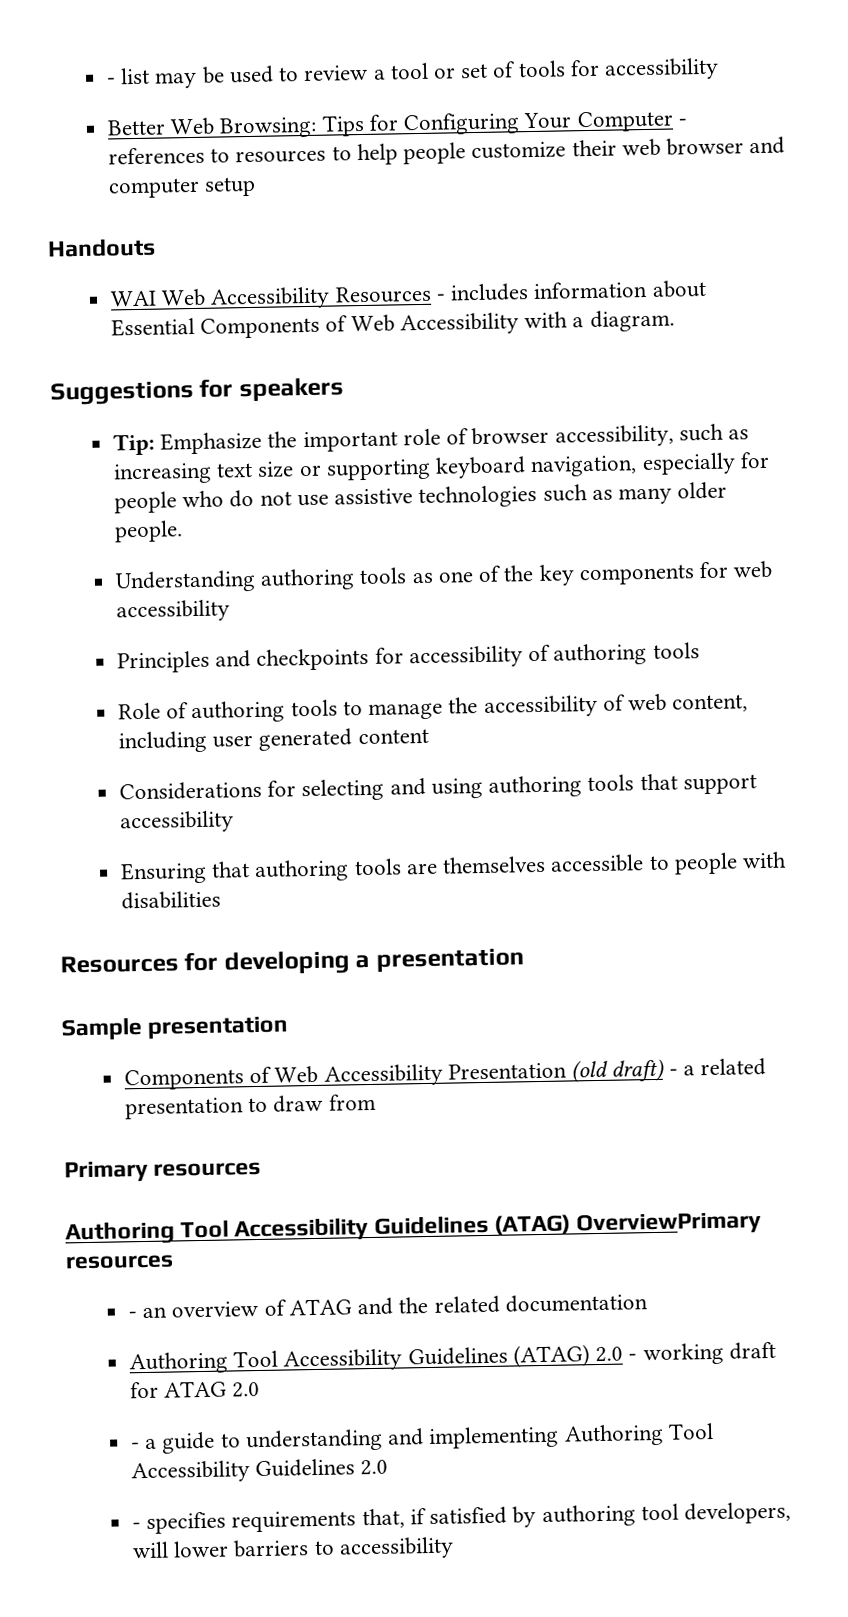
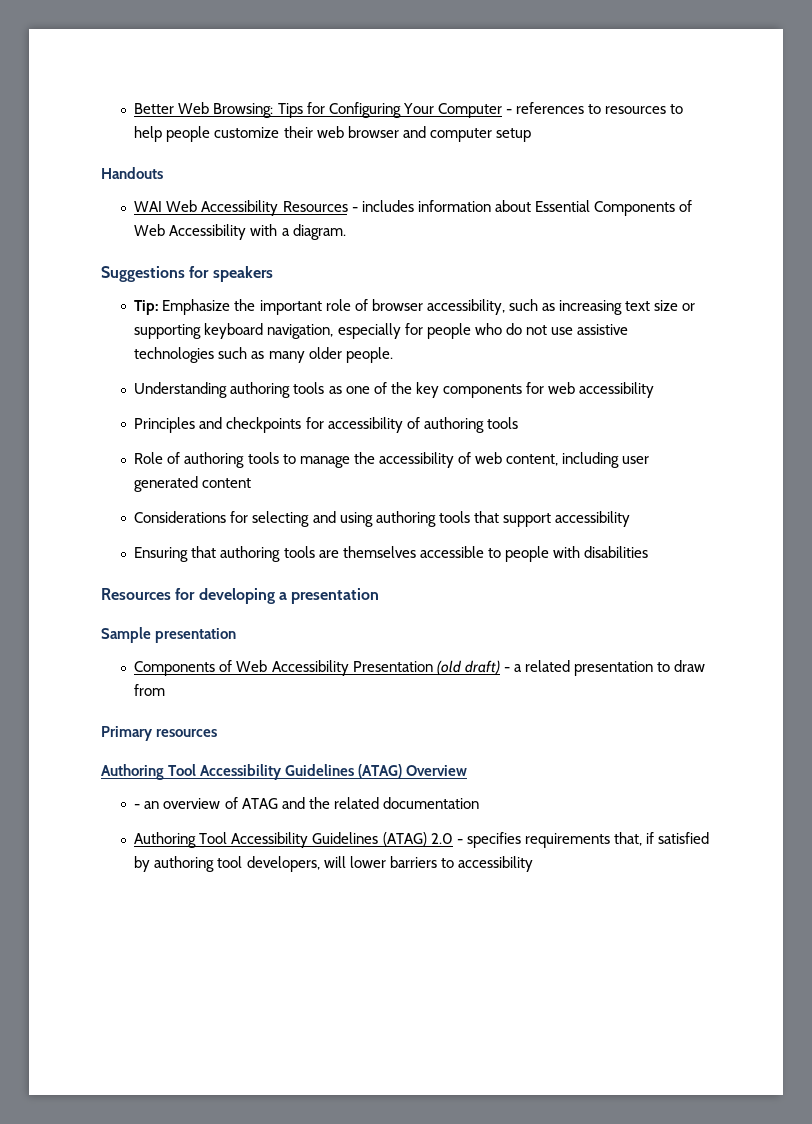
[107,57,719,89] - list may be used to review a tool or set of tools for accessibility // -> (134, 108) none
[576,1211,763,1236] [65,1254,174,1270] OverviewPrimary resources -> [406,765,468,776] Overview
[642,1341,776,1366] [130,1380,261,1399] [131,1423,714,1454] [131,1458,389,1484] [132,1522,142,1530] working draft for ATAG 2.0 // - a guide to understanding and implementing Authoring Tool Accessibility Guidelines 2.0 // - -> (463, 841) none

